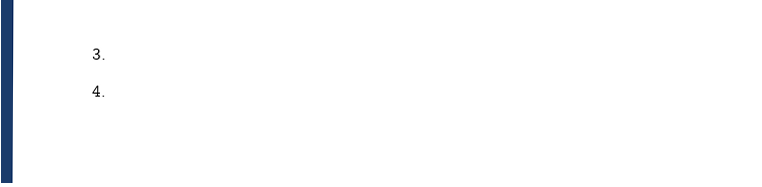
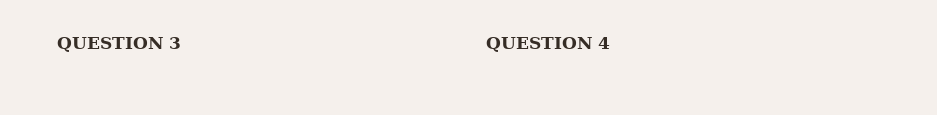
[92,48,107,60] [91,85,107,97] 3. // 4. -> [57,37,181,52] [486,37,610,52] QUESTION 3 // QUESTION 4

